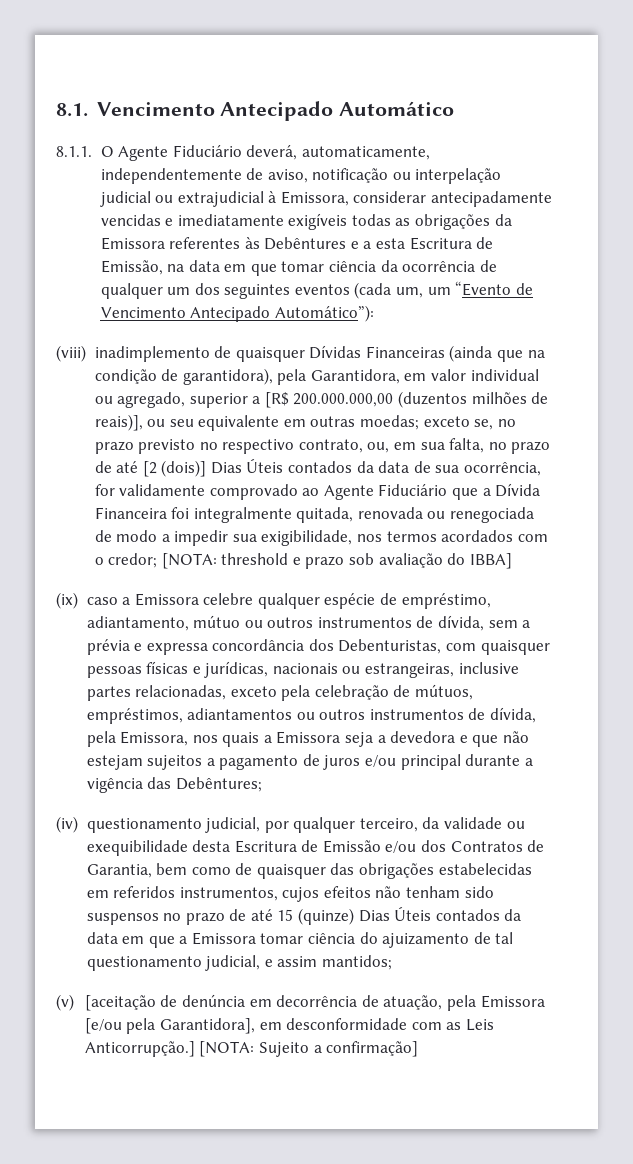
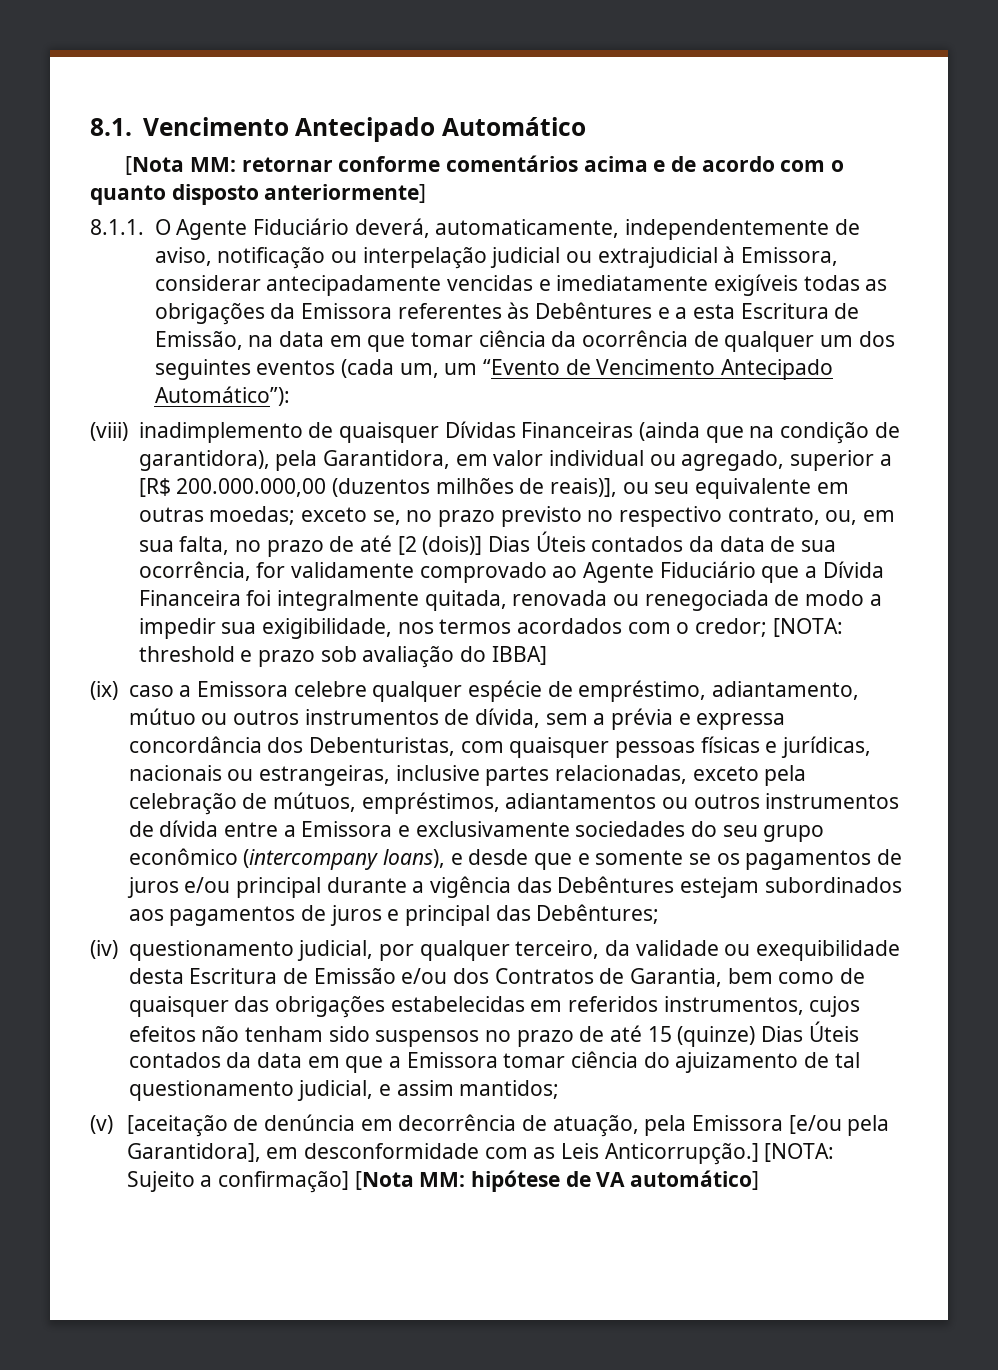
(455, 108) none -> [125,155,844,175] [90,184,427,205] // [Nota MM: retornar conforme comentários acima e de acordo com o quanto disposto anteriormente]
[490,707,537,723] [86,731,529,747] [86,755,299,770] dívida, pela Emissora, nos quais a Emissora seja a devedora e que não estejam sujeitos a pagamento -> [159,820,825,842] [128,848,872,870] dívida entre a Emissora e exclusivamente sociedades do seu grupo econômico (intercompany loans), e desde que e somente se os pagamentos
(172, 783) none -> [557,876,902,898] [128,905,531,926] Debêntures estejam subordinados aos pagamentos de juros e principal das
(419, 1049) none -> [354,1170,760,1192] [Nota MM: hipótese de VA automático]

